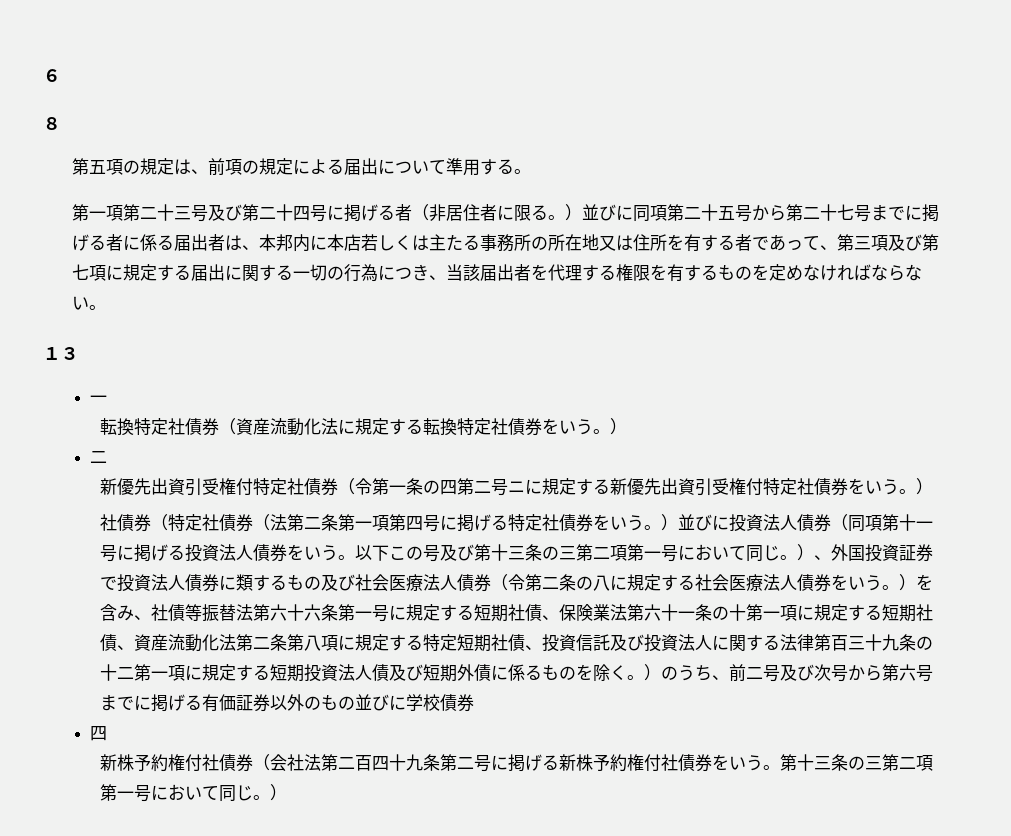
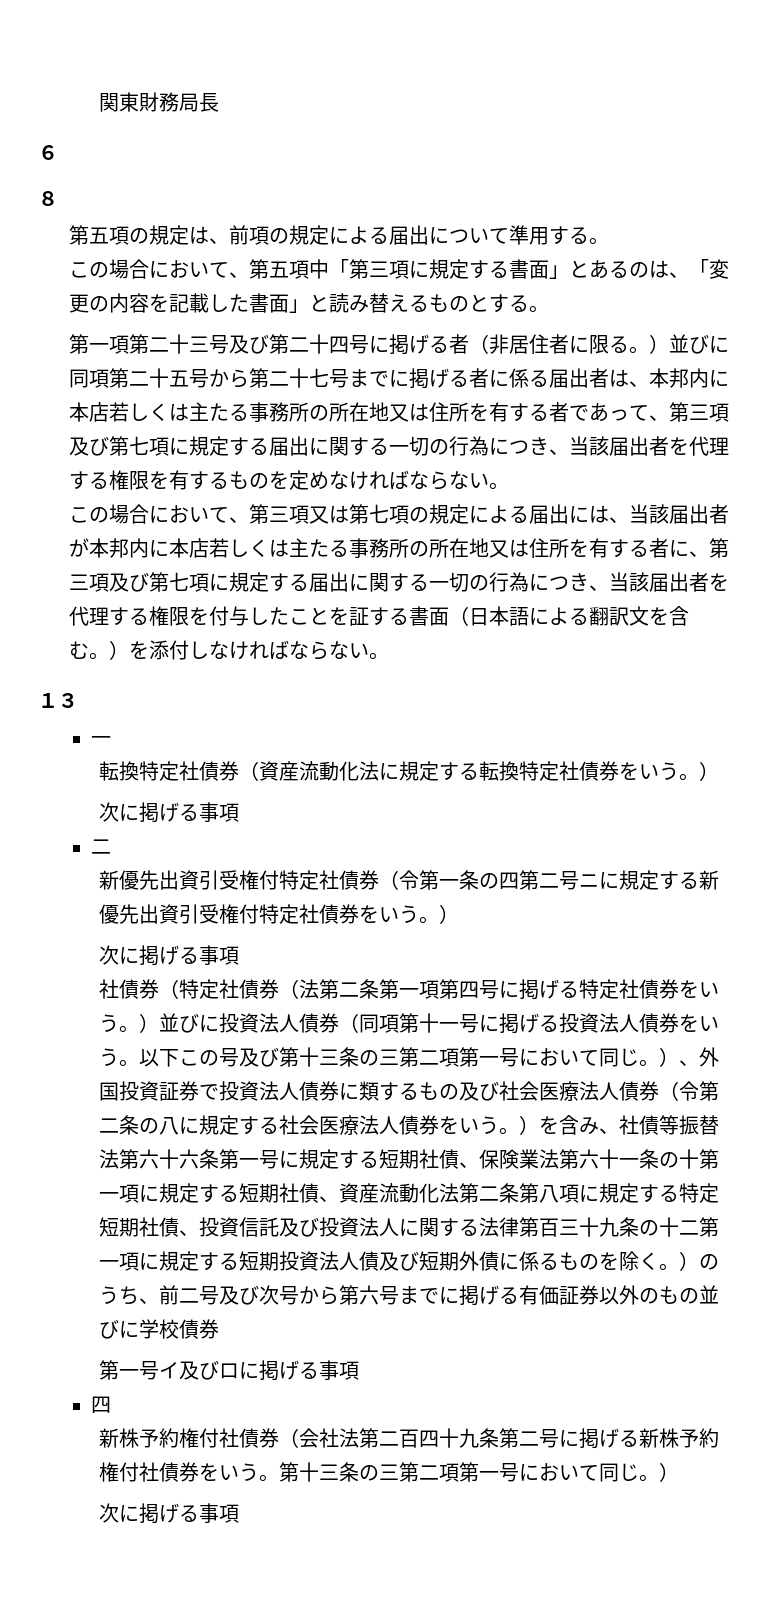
(43, 75) none -> [99,92,220,112] 関東財務局長 //
(531, 171) none -> [68,259,729,279] [68,293,549,313] // この場合において、第五項中「第三項に規定する書面」とあるのは、「変更の内容を記載した書面」と読み替えるものとする。
(106, 307) none -> [68,504,729,524] [68,538,729,558] [68,572,729,592] [68,606,689,626] [68,640,389,660] // この場合において、第三項又は第七項の規定による届出には、当該届出者が本邦内に本店若しくは主たる事務所の所在地又は住所を有する者に、第三項及び第七項に規定する届出に関する一切の行為につき、当該届出者を代理する権限を付与したことを証する書面（日本語による翻訳文を含む。）を添付しなければならない。
(628, 426) none -> [99,802,240,823] // 次に掲げる事項
(934, 486) none -> [99,945,240,966] // 次に掲げる事項
(475, 703) none -> [99,1360,360,1381] // 第一号イ及びロに掲げる事項
(288, 792) none -> [99,1503,240,1524] // 次に掲げる事項

